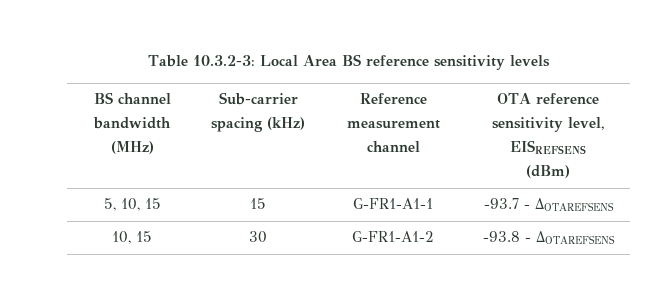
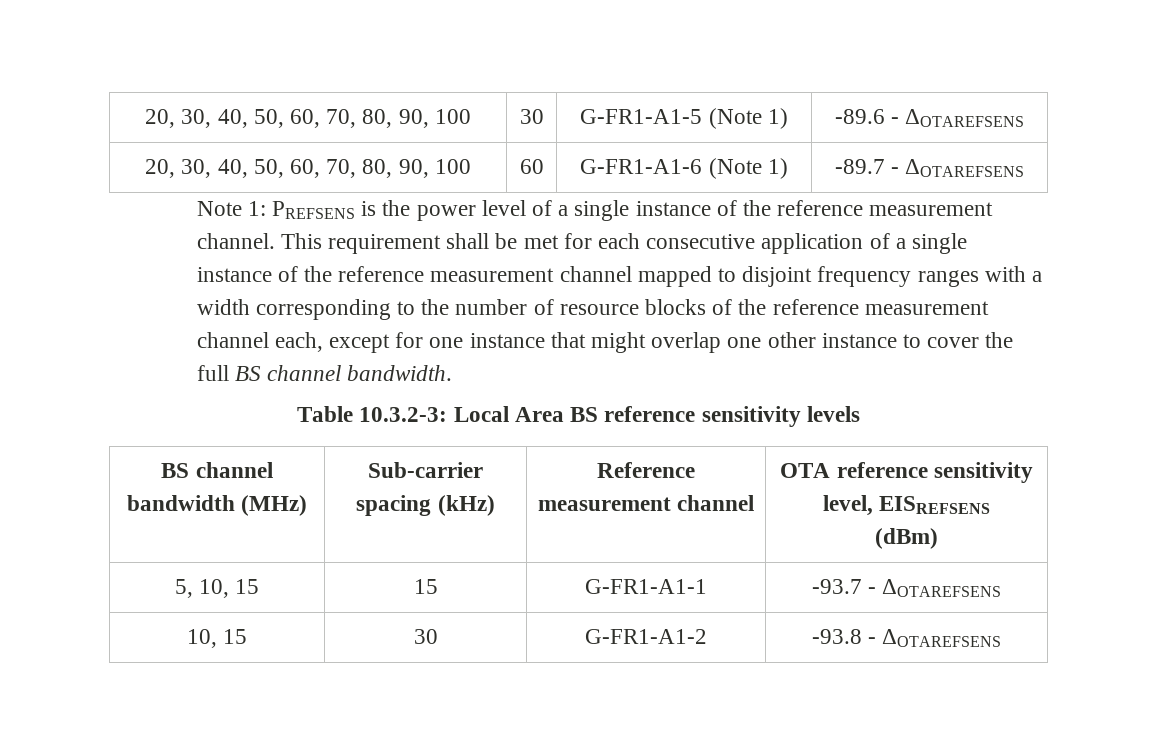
(148, 61) none -> [145,109,471,128] [519,109,544,124] [580,108,788,129] [834,109,1025,127] [145,159,471,178] [519,159,544,174] [580,158,788,179] [834,159,1025,177] [196,200,994,221] [196,233,968,254] [196,266,1043,287] [196,299,989,320] [196,332,1014,353] [196,365,453,381] 20, 30, 40, 50, 60, 70, 80, 90, 100 | 30 | G-FR1-A1-5 (Note 1) | -89.6 - ΔOTAREFSENS // 20, 30, 40, 50, 60, 70, 80, 90, 100 | 60 | G-FR1-A1-6 (Note 1) | -89.7 - ΔOTAREFSENS // Note 1: PREFSENS is the power level of a single instance of the reference measurement channel. This requirement shall be met for each consecutive application of a single instance of the reference measurement channel mapped to disjoint frequency ranges with a width corresponding to the number of resource blocks of the reference measurement channel each, except for one instance that might overlap one other instance to cover the full BS channel bandwidth. //

